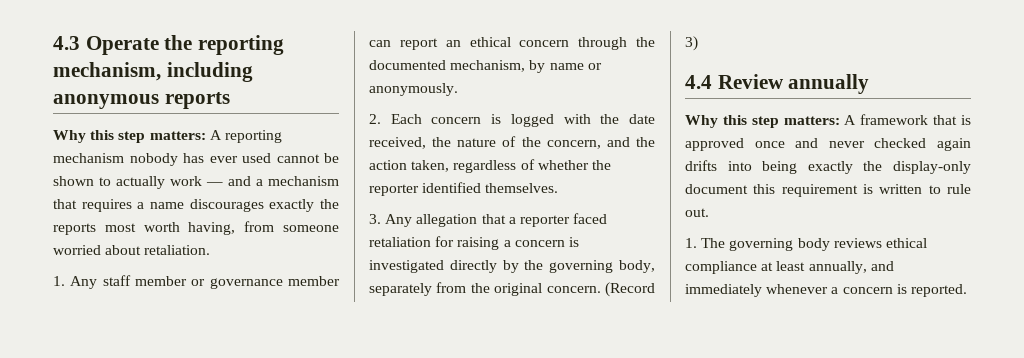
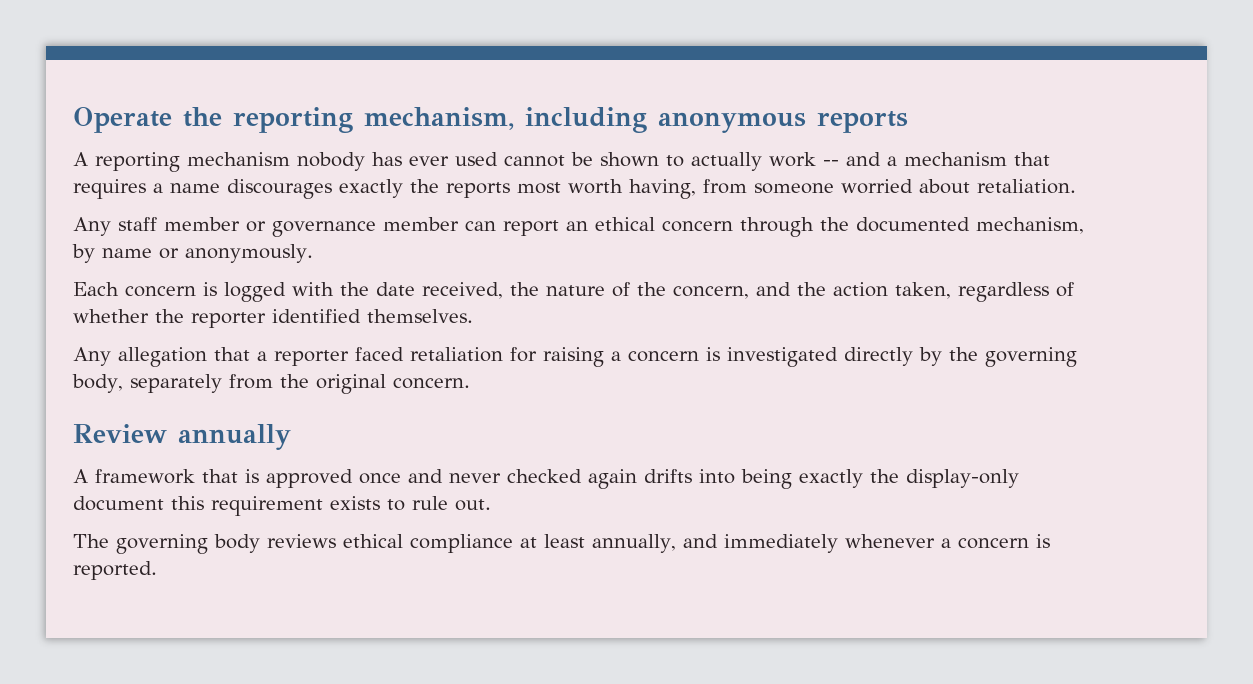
[53,36,80,50] 4.3 -> (73, 120) none
[53,130,206,143] Why this step matters: -> (908, 122) none
[206,182,223,186] — -> [823,160,839,166] --
[53,276,65,286] 1. -> (1076, 186) none
[369,114,381,124] 2. -> (313, 253) none
[369,214,381,224] 3. -> (473, 316) none
[605,282,655,297] [685,36,698,51] [685,75,712,89] (Record 3) // 4.4 -> (470, 383) //
[685,115,840,128] Why this step matters: -> (291, 437) none
[863,184,923,194] is written -> [330,496,380,510] exists
[685,238,697,248] 1. -> (491, 505) none

